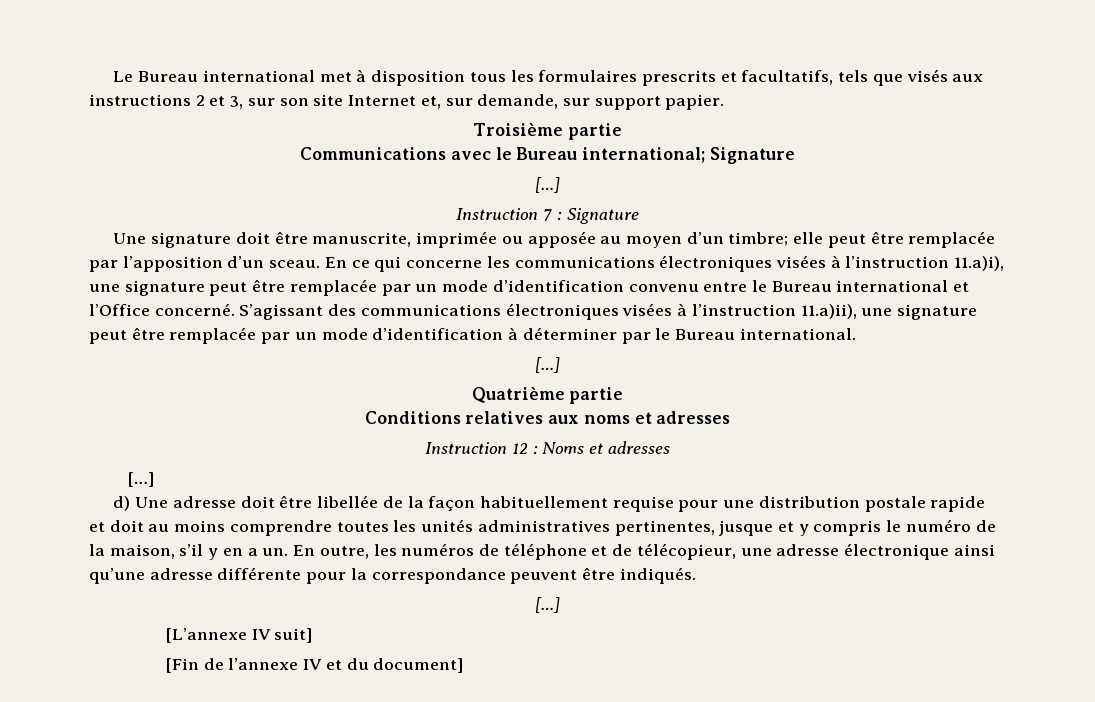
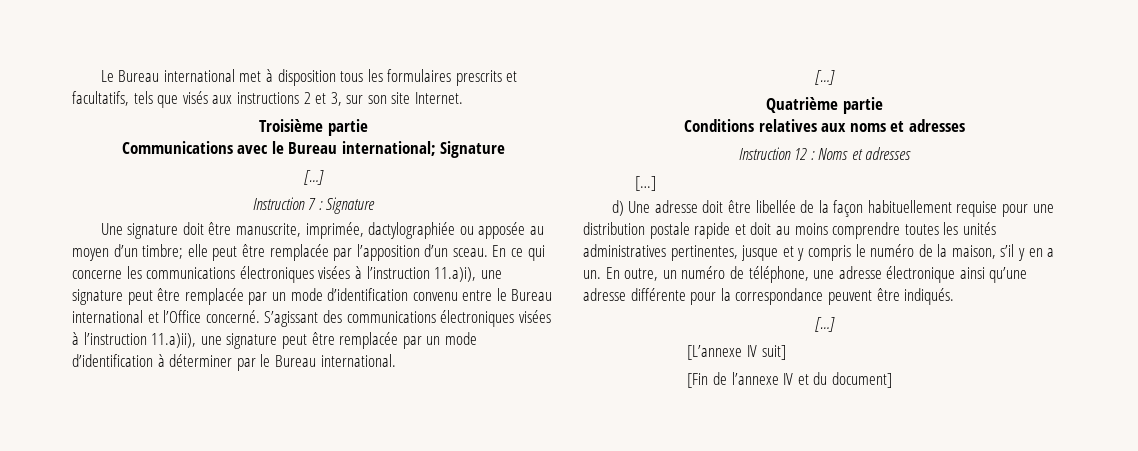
[348,94,725,110] Internet et, sur demande, sur support papier. -> [415,92,464,104] Internet.
[416,231,498,248] imprimée -> [305,222,456,239] imprimée, dactylographiée
[373,543,736,560] les numéros de téléphone et de télécopieur, -> [662,266,809,283] un numéro de téléphone,

